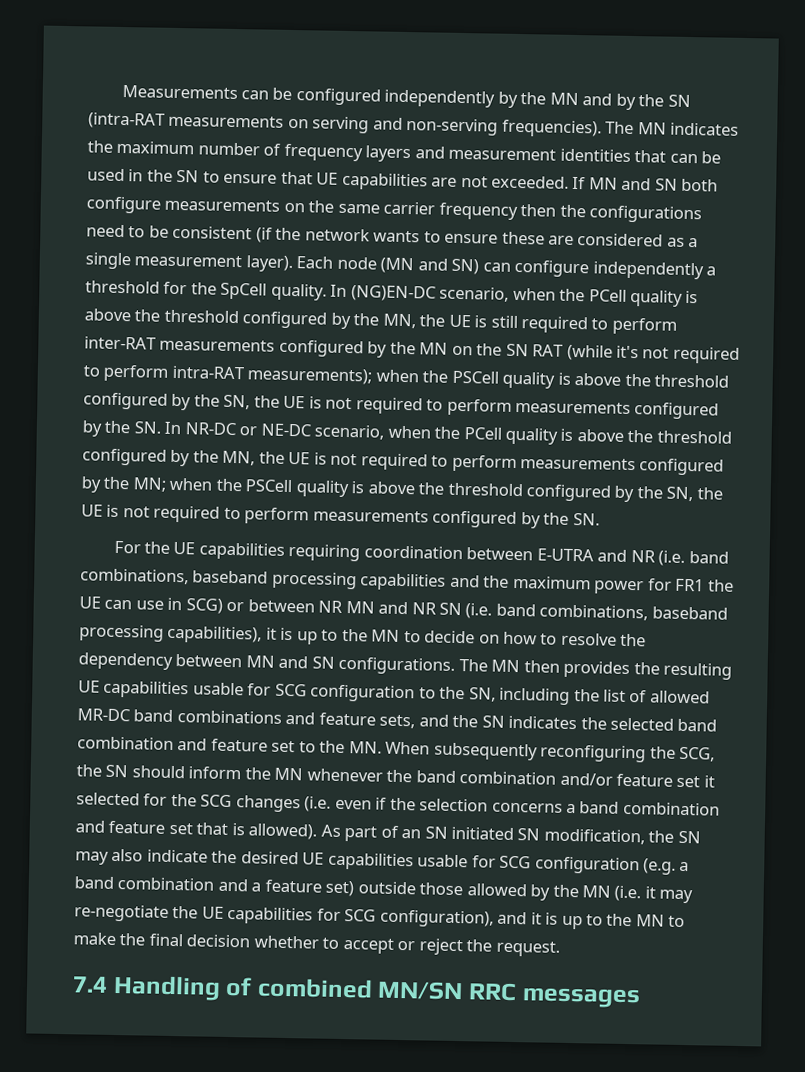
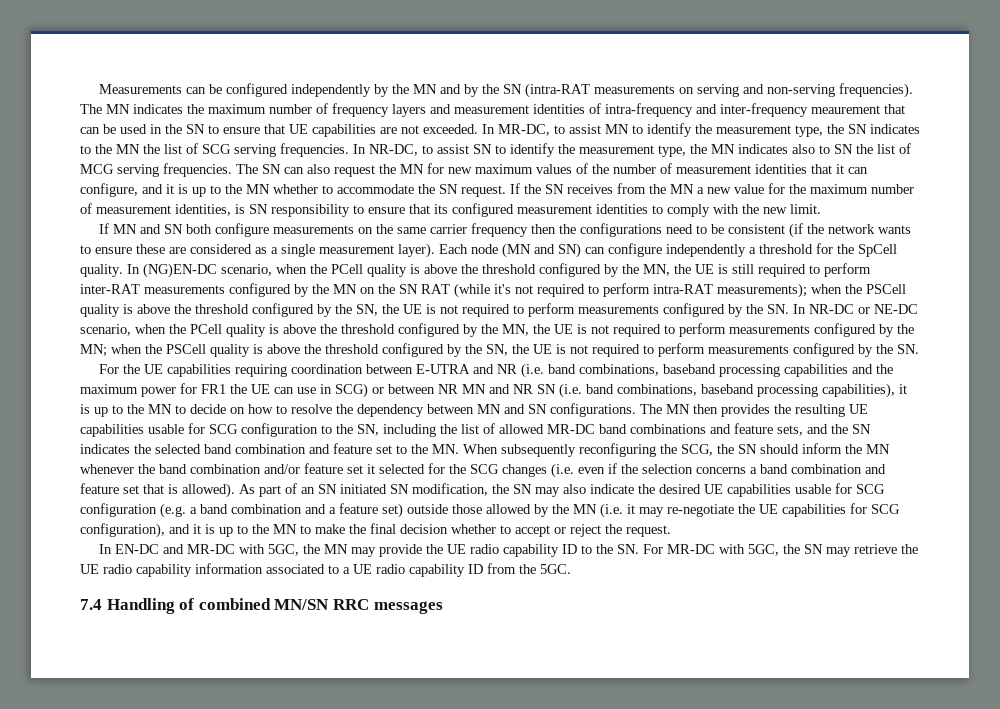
(631, 155) none -> [589,103,880,117] of intra-frequency and inter-frequency meaurement
(570, 182) none -> [482,123,920,137] [80,143,911,157] [80,163,868,177] [80,183,914,197] [80,203,821,217] In MR-DC, to assist MN to identify the measurement type, the SN indicates to the MN the list of SCG serving frequencies. In NR-DC, to assist SN to identify the measurement type, the MN indicates also to SN the list of MCG serving frequencies. The SN can also request the MN for new maximum values of the number of measurement identities that it can configure, and it is up to the MN whether to accommodate the SN request. If the SN receives from the MN a new value for the maximum number of measurement identities, is SN responsibility to ensure that its configured measurement identities to comply with the new limit. //
(560, 948) none -> [99,544,919,557] [80,563,571,577] // In EN-DC and MR-DC with 5GC, the MN may provide the UE radio capability ID to the SN. For MR-DC with 5GC, the SN may retrieve the UE radio capability information associated to a UE radio capability ID from the 5GC.

